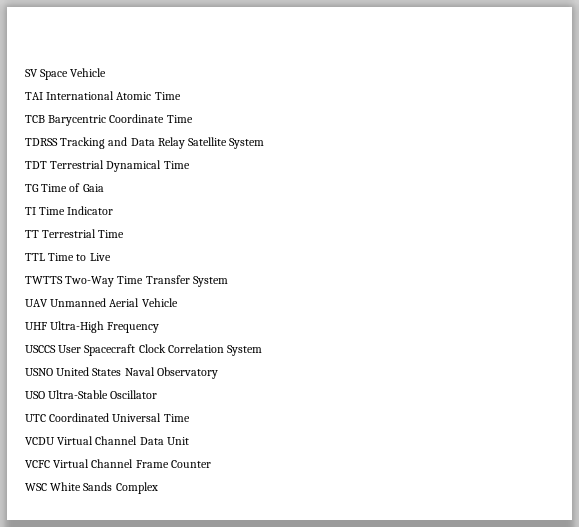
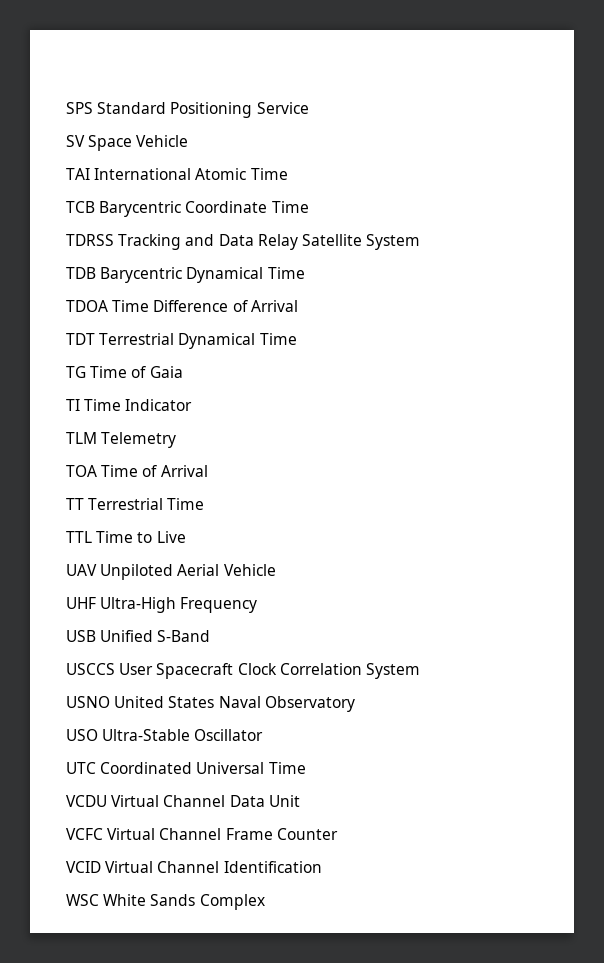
(25, 73) none -> [66,102,309,118] SPS Standard Positioning Service //
(265, 143) none -> [66,267,305,283] [66,300,298,312] // TDB Barycentric Dynamical Time // TDOA Time Difference of Arrival
(114, 210) none -> [66,432,177,448] [66,465,208,477] // TLM Telemetry // TOA Time of Arrival
[25,275,228,287] // TWTTS Two-Way Time Transfer System -> (186, 537) none
[50,298,107,307] Unmanned -> [100,564,174,580] Unpiloted
(160, 327) none -> [66,630,211,642] // USB Unified S-Band
(211, 464) none -> [66,861,322,873] // VCID Virtual Channel Identification

